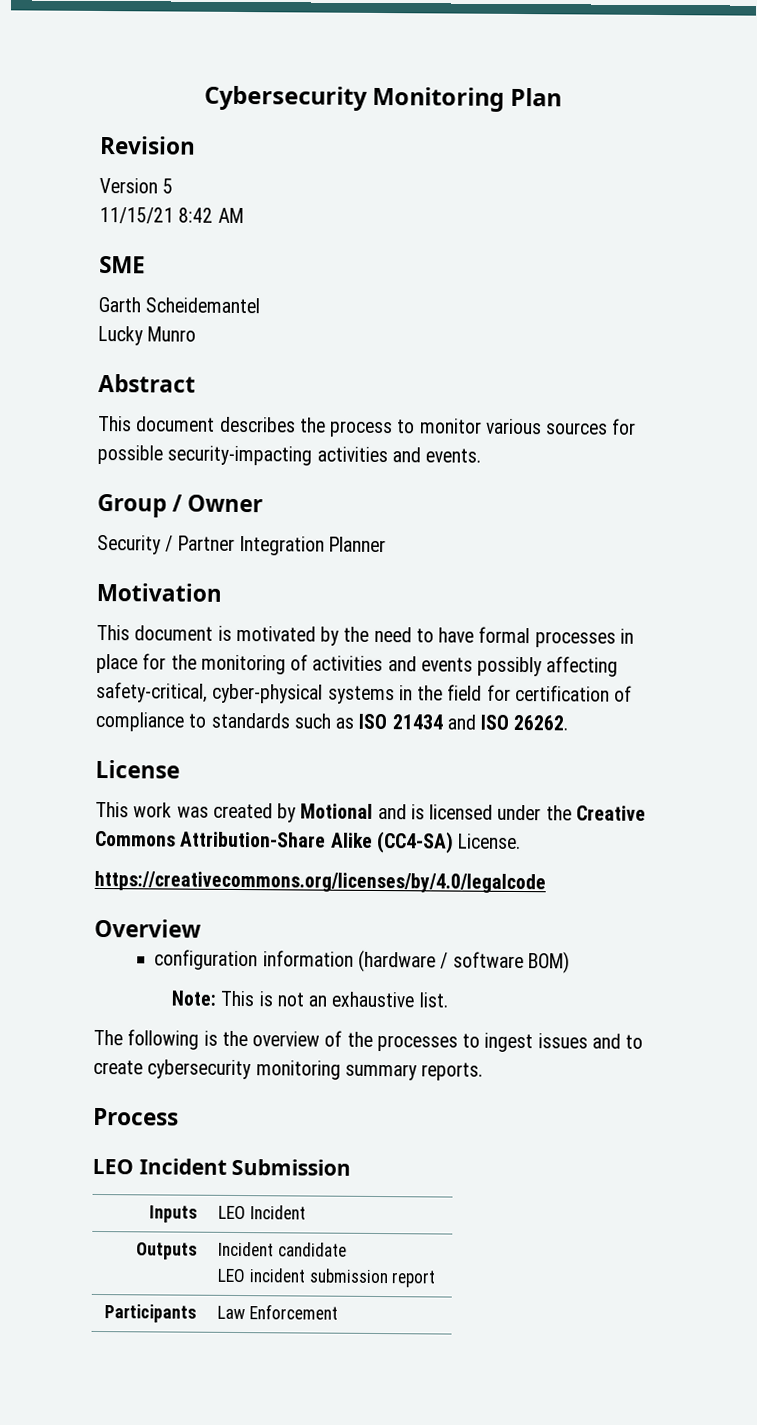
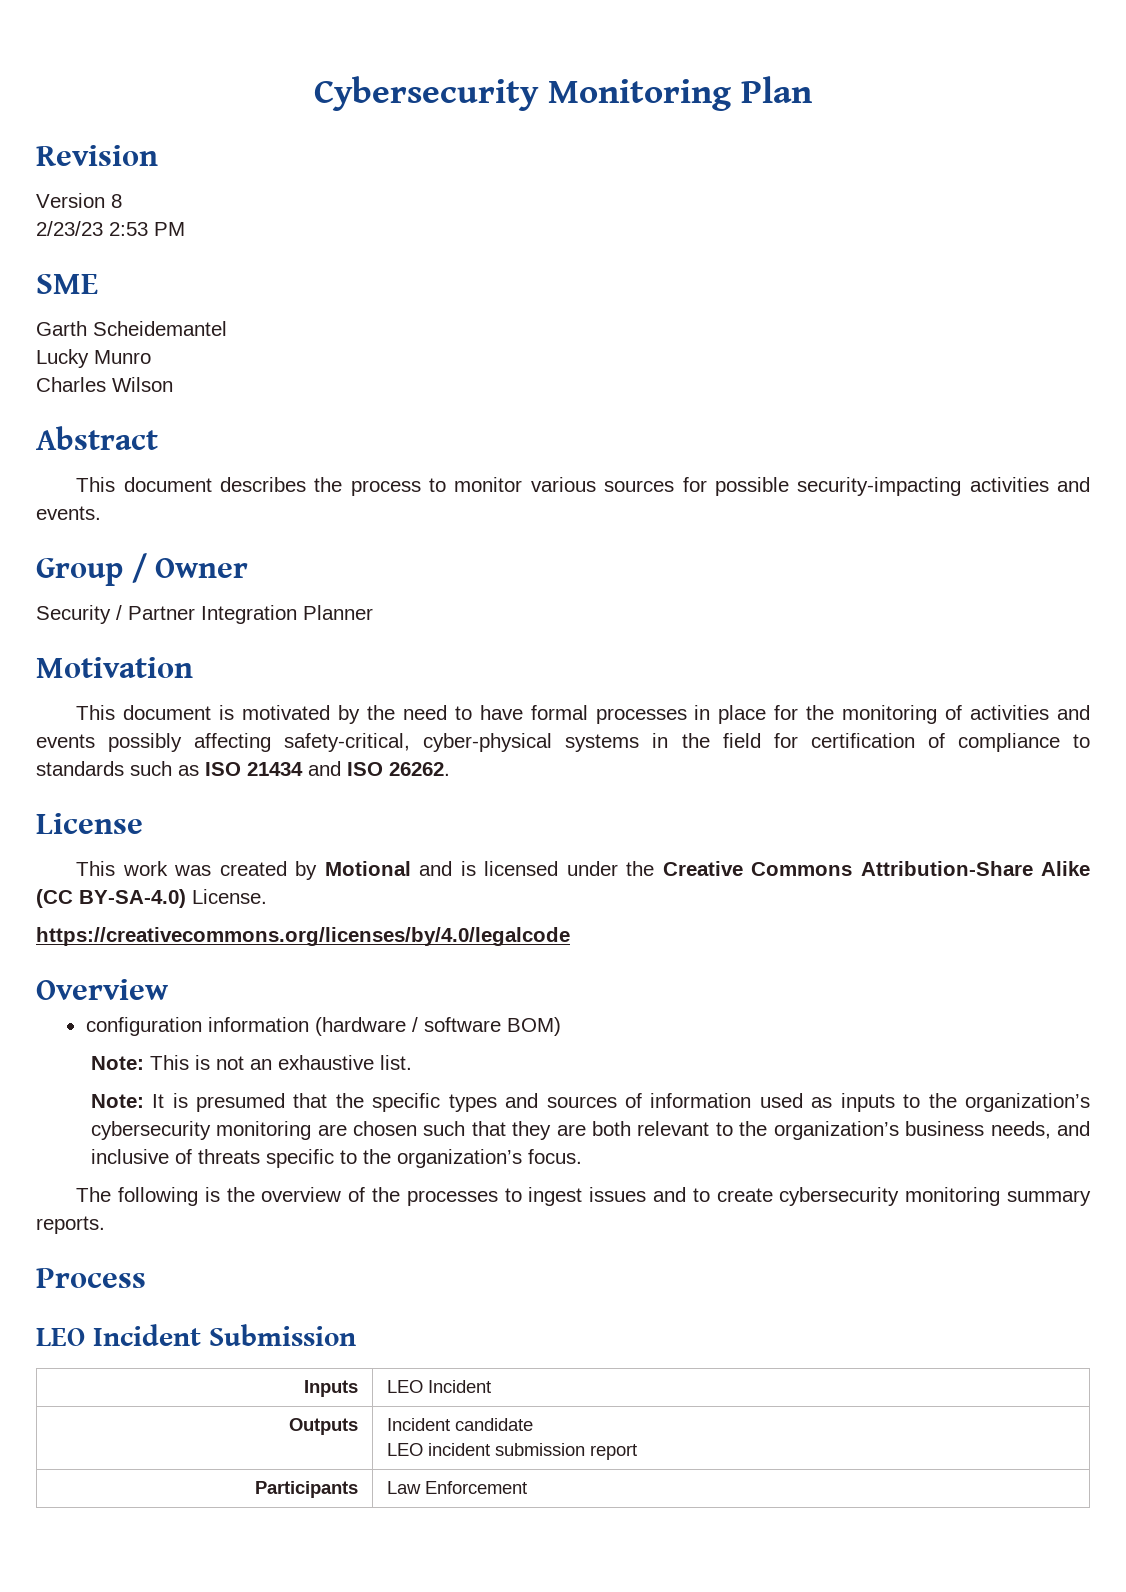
[162,178,174,194] [99,206,244,224] 5 // 11/15/21 8:42 AM -> [111,194,122,208] [36,221,185,236] 8 // 2/23/23 2:53 PM
(197, 334) none -> [36,377,173,392] // Charles Wilson
[375,830,454,854] (CC4-SA) -> [36,889,186,908] (CC BY-SA-4.0)
(448, 1000) none -> [90,1093,1090,1112] [90,1121,1091,1140] [90,1149,582,1168] // Note: It is presumed that the specific types and sources of information used as inputs to the organization’s cybersecurity monitoring are chosen such that they are both relevant to the organization’s business needs, and inclusive of threats specific to the organization’s focus.

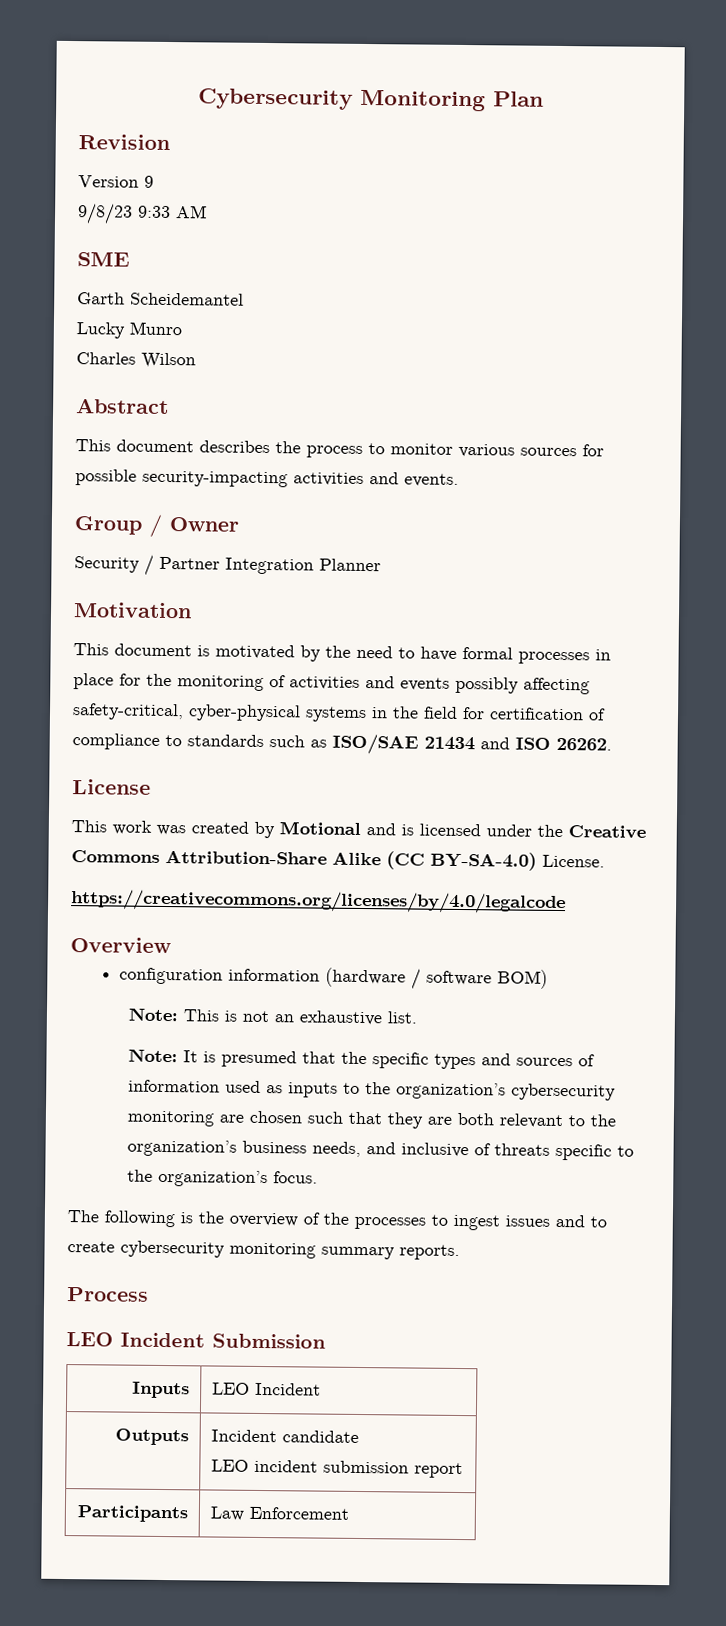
[111,194,122,208] [36,221,185,236] 8 // 2/23/23 2:53 PM -> [144,175,154,188] [77,203,207,225] 9 // 9/8/23 9:33 AM
[205,762,241,776] ISO -> [332,733,419,755] ISO/SAE

